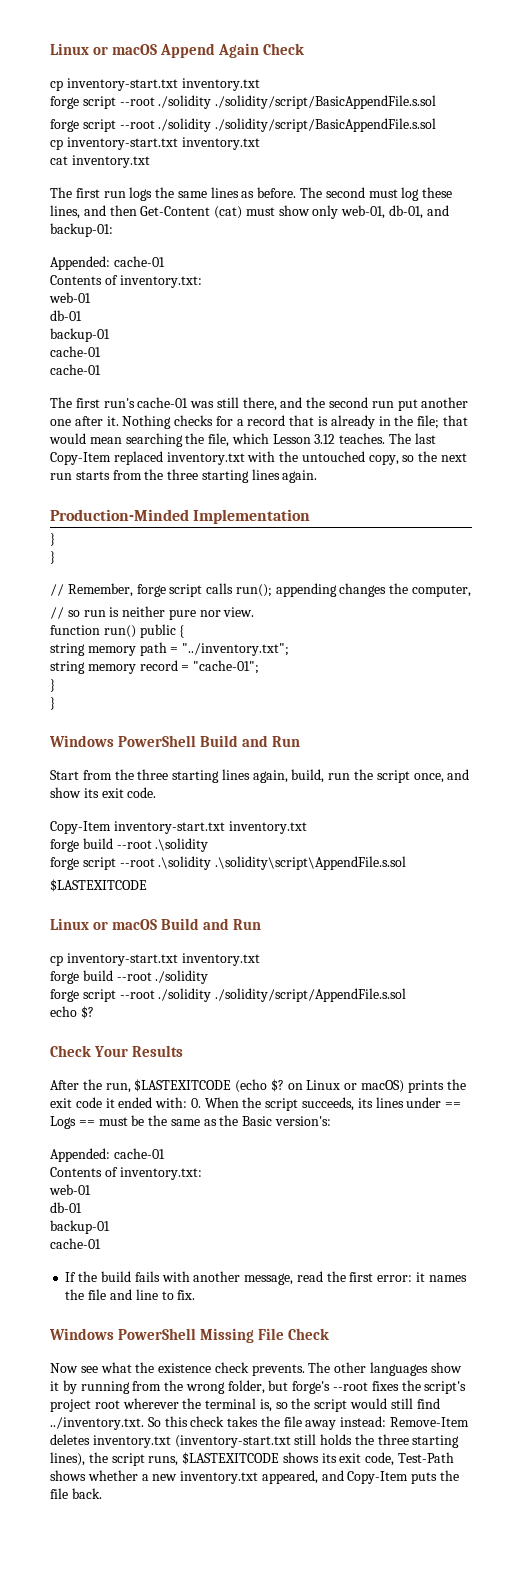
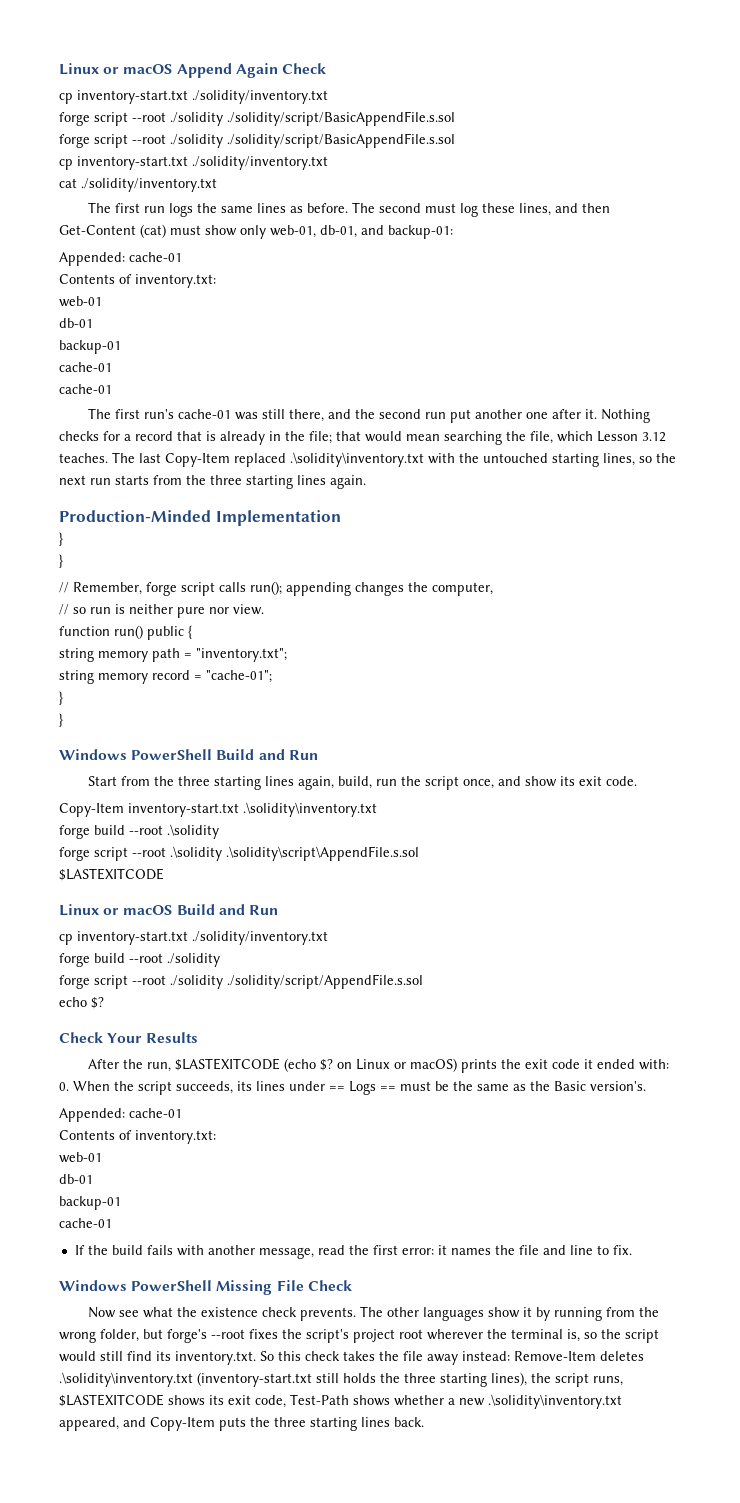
[181,78,260,91] inventory.txt -> [192,90,328,104] ./solidity/inventory.txt
[181,137,260,150] inventory.txt -> [192,156,328,170] ./solidity/inventory.txt
[71,155,150,168] inventory.txt -> [81,178,217,192] ./solidity/inventory.txt
[166,452,245,465] inventory.txt -> [290,452,424,467] .\solidity\inventory.txt
[368,454,399,465] copy, -> [552,453,635,467] starting lines,
[182,643,290,656] "../inventory.txt"; -> [196,648,287,662] "inventory.txt";
[228,821,307,834] inventory.txt -> [243,802,377,817] .\solidity\inventory.txt
[181,953,260,966] inventory.txt -> [192,931,328,945] ./solidity/inventory.txt
[275,1116,332,1126] version's: -> [590,1081,646,1091] version's.
[50,1417,144,1430] ../inventory.txt. -> [156,1351,256,1365] its inventory.txt.
[92,1435,171,1448] inventory.txt -> [59,1372,193,1387] .\solidity\inventory.txt
[180,1471,259,1484] inventory.txt -> [488,1394,622,1409] .\solidity\inventory.txt
[50,1488,68,1499] file -> [274,1417,390,1431] three starting lines

